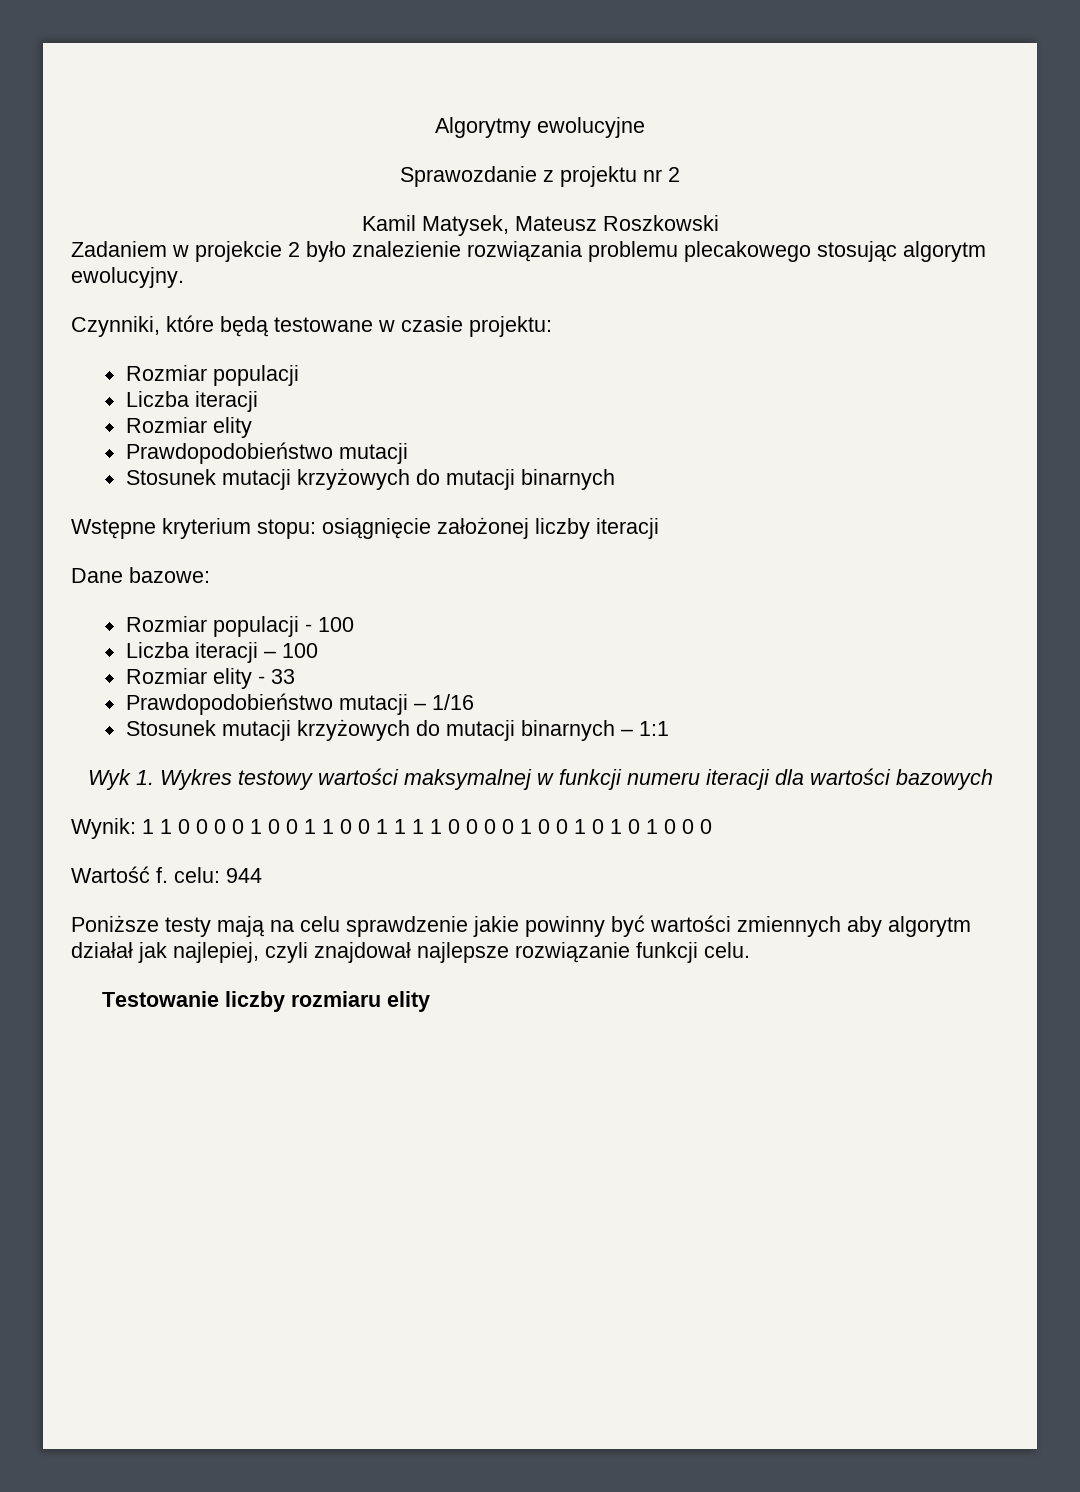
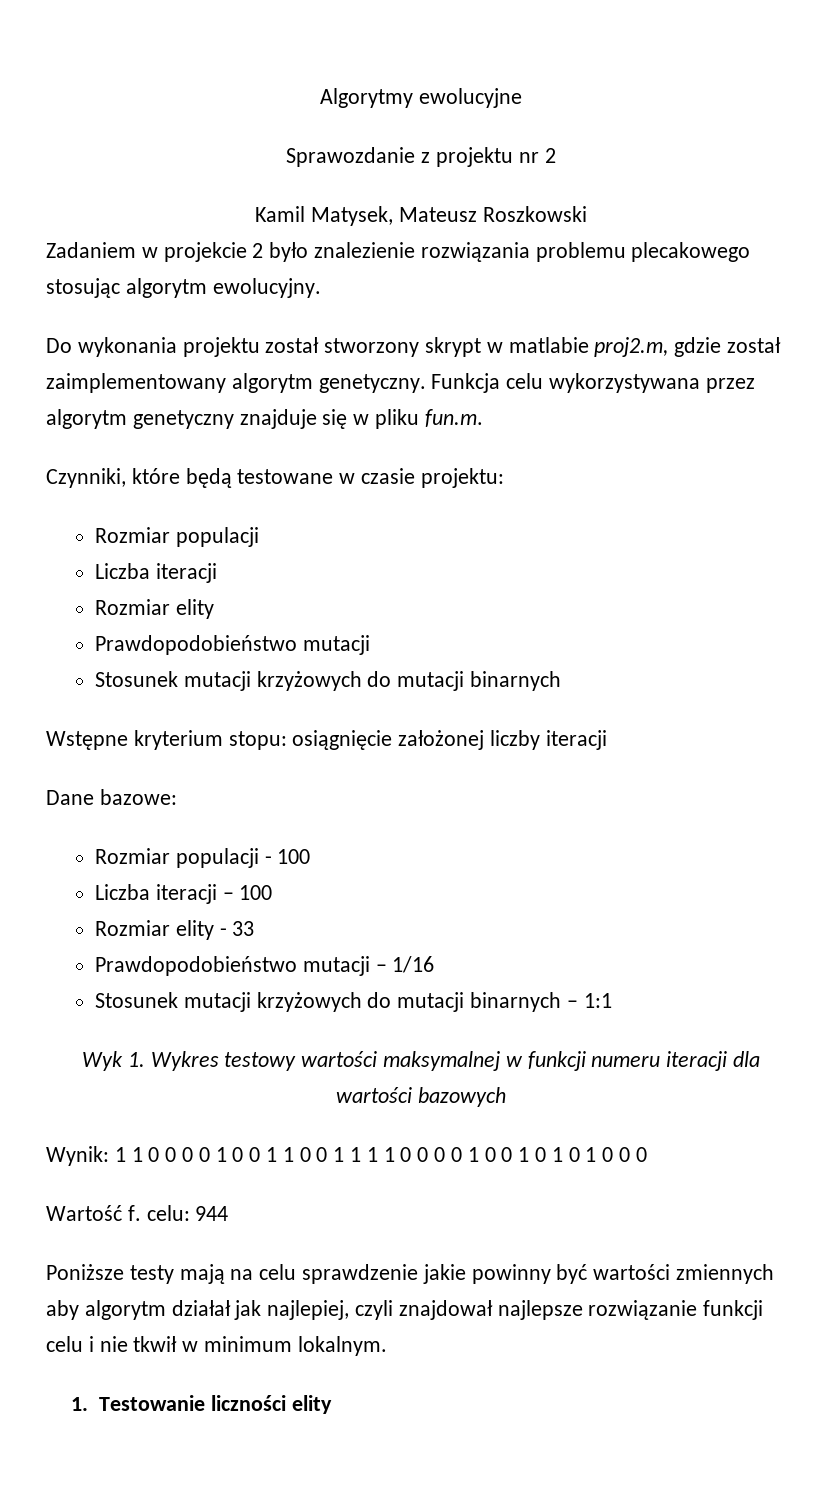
(184, 277) none -> [46,337,782,357] [46,373,755,393] [46,409,483,429] // Do wykonania projektu został stworzony skrypt w matlabie proj2.m, gdzie został zaimplementowany algorytm genetyczny. Funkcja celu wykorzystywana przez algorytm genetyczny znajduje się w pliku fun.m.
[704,942,750,958] [102,991,382,1012] celu. // Testowanie liczby rozmiaru -> [46,1336,387,1356] [71,1395,286,1411] celu i nie tkwił w minimum lokalnym. // 1. Testowanie liczności

